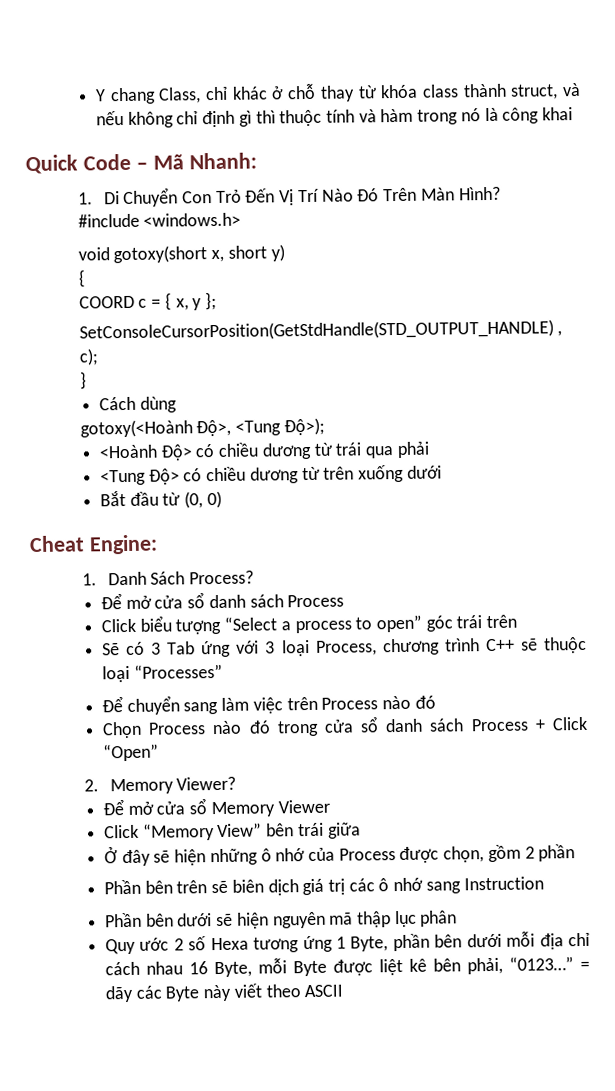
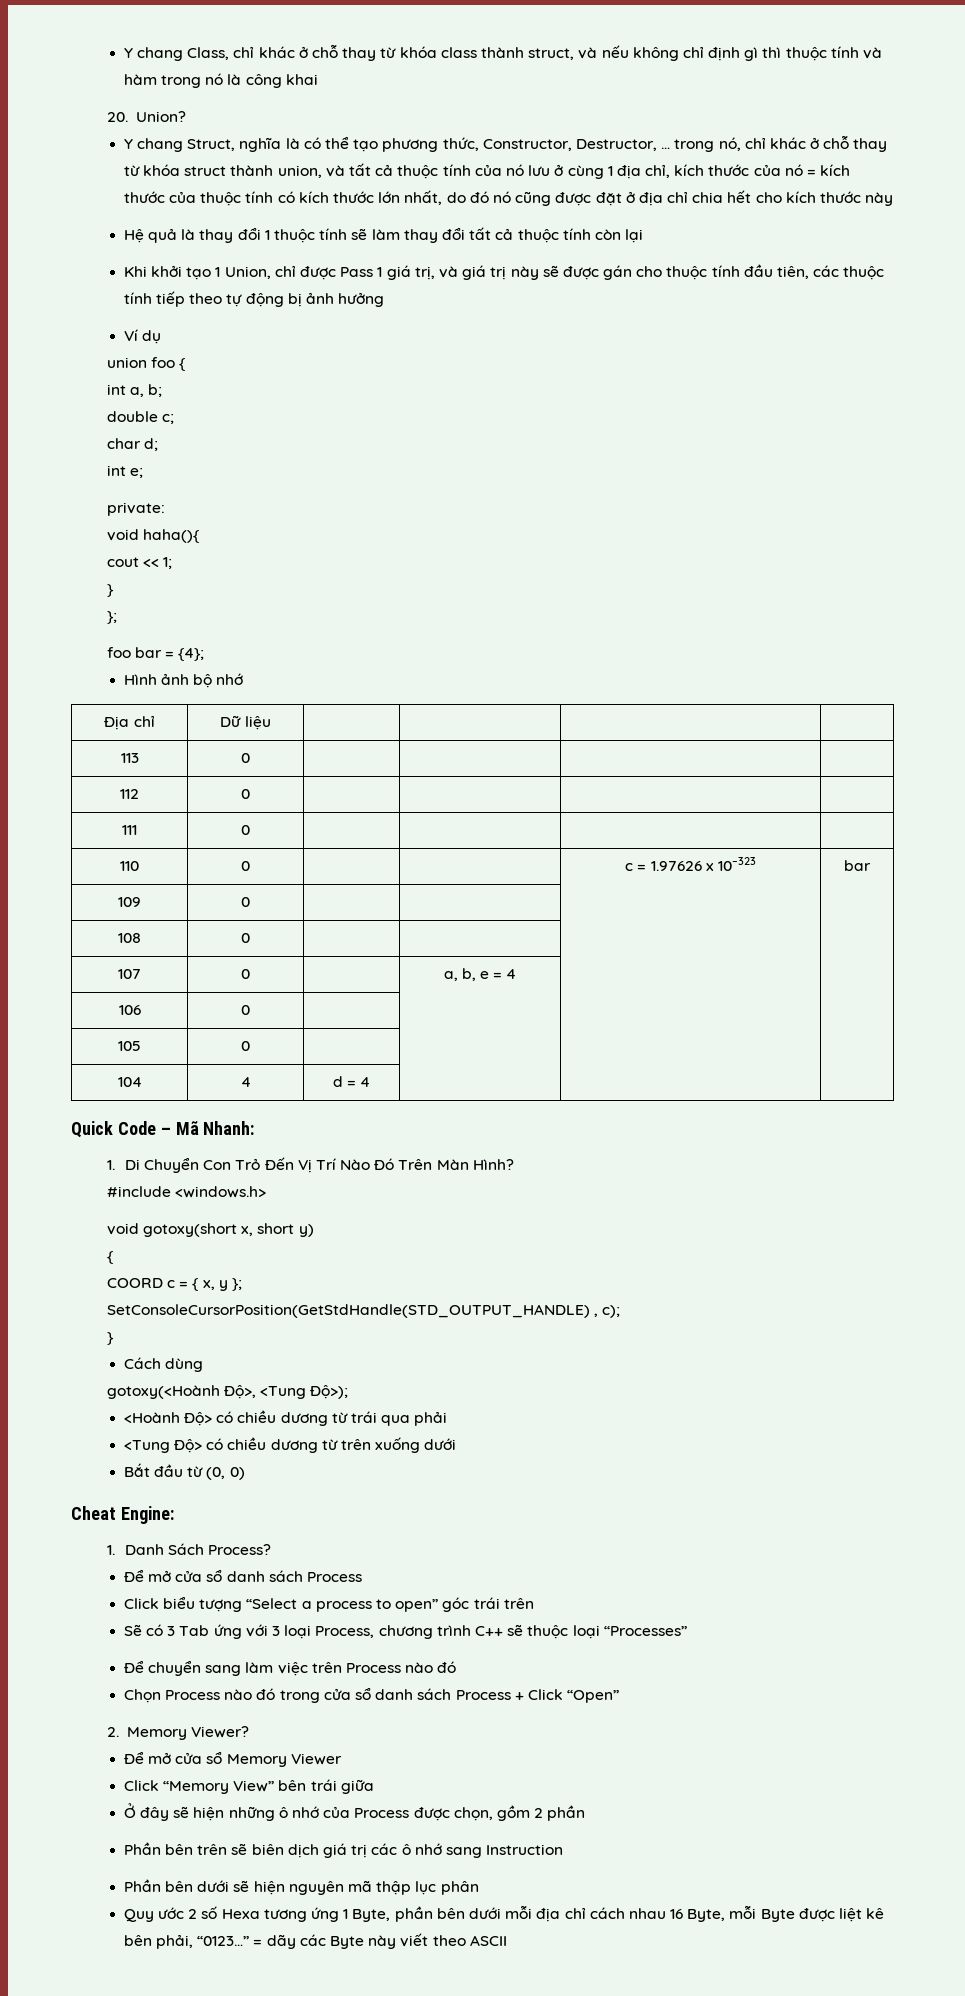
(574, 114) none -> [106,111,186,122] [123,135,888,152] [123,163,851,179] [123,190,894,206] [123,227,644,243] [123,264,885,280] [123,291,385,307] [123,329,162,344] [106,357,186,371] [106,384,163,397] [106,411,175,424] [106,438,159,451] [106,465,144,478] [106,502,165,516] [106,529,200,543] [106,557,173,569] [106,584,114,597] [106,611,117,624] [106,647,205,661] [123,673,244,688] [104,715,155,730] [220,715,271,730] [120,753,139,763] [241,753,250,763] [120,789,139,799] [241,789,250,799] [122,825,137,835] [241,825,250,835] [120,861,139,871] [241,861,250,871] [625,857,756,871] [844,860,871,871] [118,897,141,907] [241,897,250,907] [118,933,141,943] [241,933,250,943] [118,969,141,979] [241,969,250,979] [443,968,517,981] [118,1005,141,1015] [241,1005,250,1015] [118,1041,141,1051] [241,1041,250,1051] [117,1077,142,1087] [240,1077,251,1087] [332,1076,371,1087] // 20. Union? // Y chang Struct, nghĩa là có thể tạo phương thức, Constructor, Destructor, … trong nó, chỉ khác ở chỗ thay từ khóa struct thành union, và tất cả thuộc tính của nó lưu ở cùng 1 địa chỉ, kích thước của nó = kích thước của thuộc tính có kích thước lớn nhất, do đó nó cũng được đặt ở địa chỉ chia hết cho kích thước này // Hệ quả là thay đổi 1 thuộc tính sẽ làm thay đổi tất cả thuộc tính còn lại // Khi khởi tạo 1 Union, chỉ được Pass 1 giá trị, và giá trị này sẽ được gán cho thuộc tính đầu tiên, các thuộc tính tiếp theo tự động bị ảnh hưởng // Ví dụ // union foo { // int a, b; // double c; // char d; // int e; // private: // void haha(){ // cout << 1; // } // }; // foo bar = {4}; // Hình ảnh bộ nhớ // Địa chỉ | Dữ liệu | | | | // 113 | 0 | | | | // 112 | 0 | | | | // 111 | 0 | | | | // 110 | 0 | | | c = 1.97626 x 10–323 | bar // 109 | 0 | | | | // 108 | 0 | | | | // 107 | 0 | | a, b, e = 4 | | // 106 | 0 | | | | // 105 | 0 | | | | // 104 | 4 | d = 4 | | |

